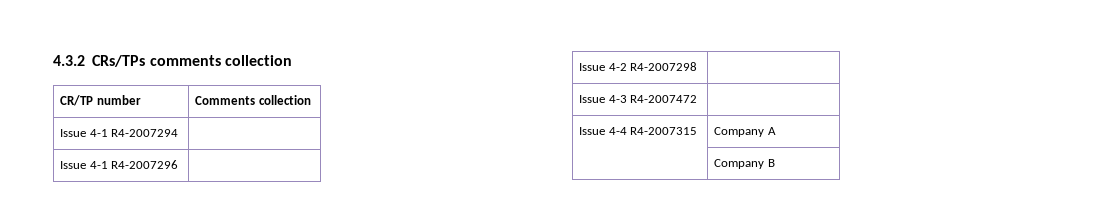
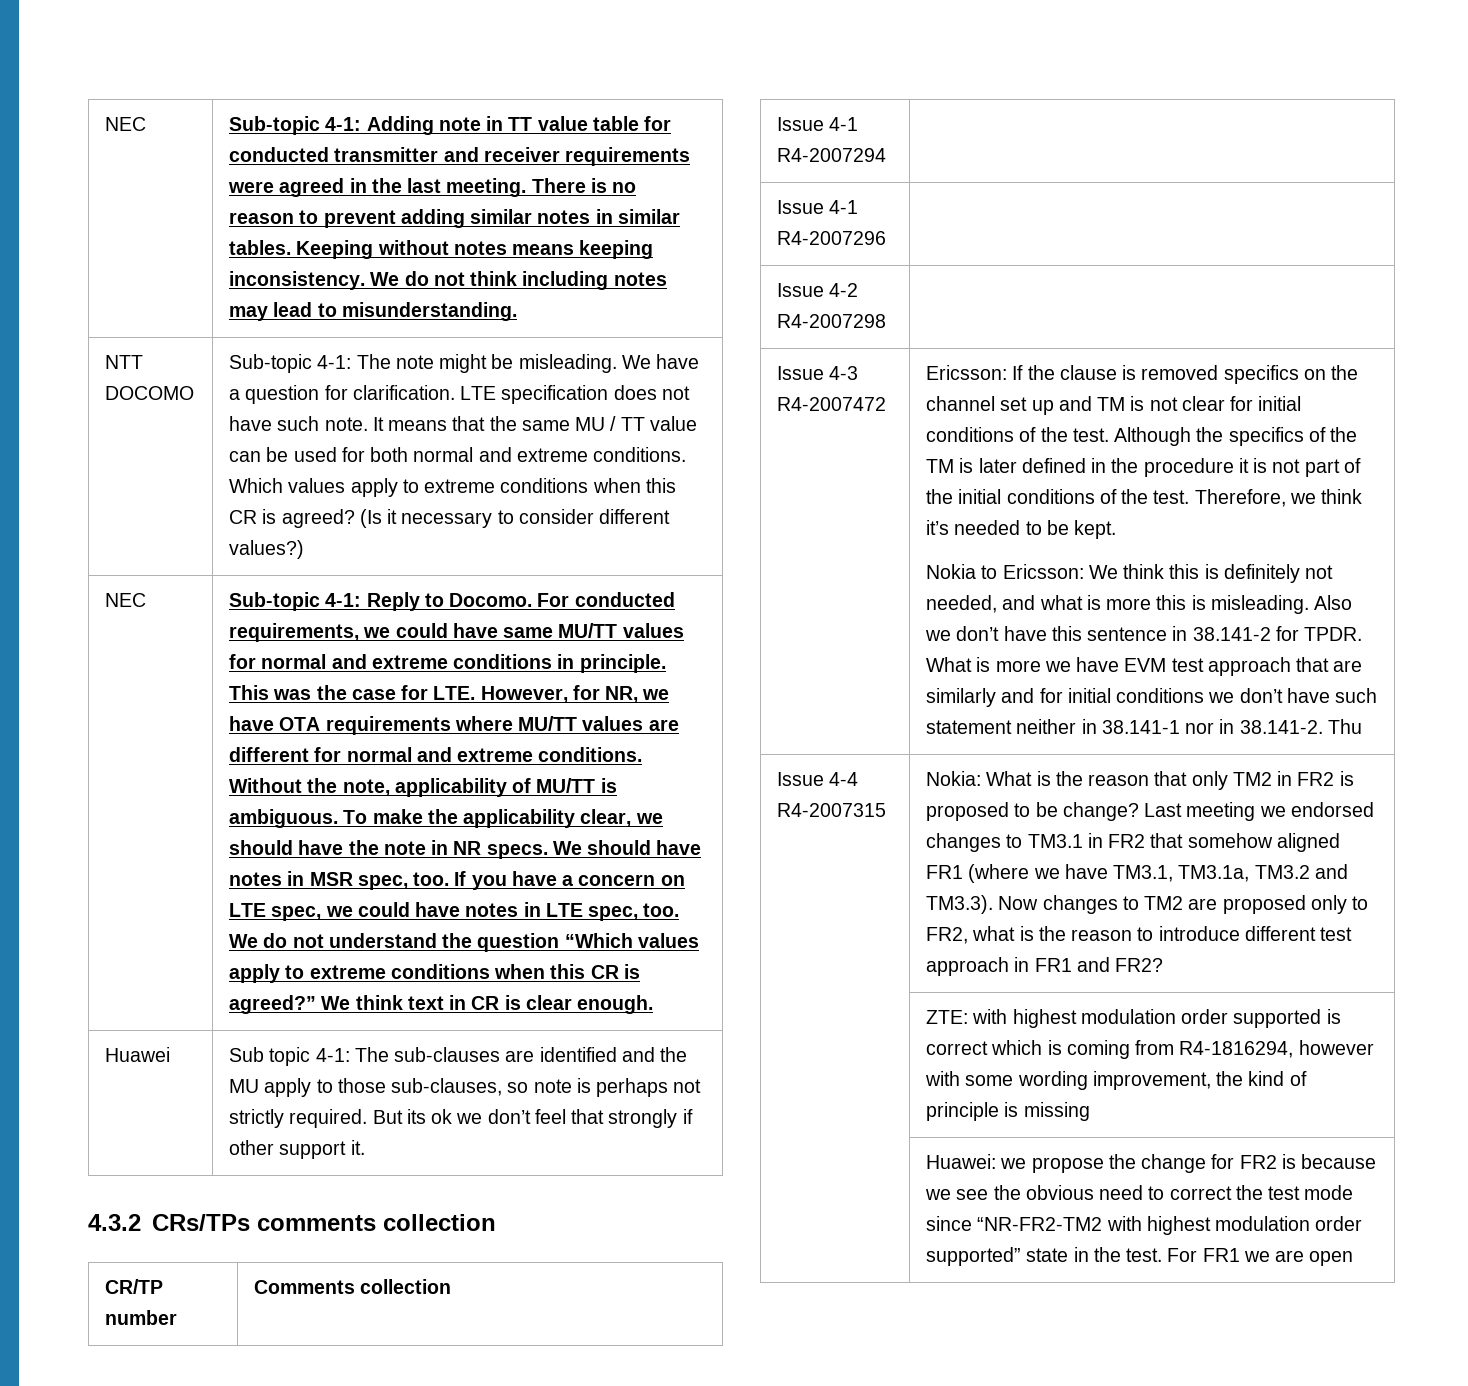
(53, 60) none -> [105,117,147,131] [229,116,672,135] [229,147,691,166] [228,178,637,197] [229,209,680,228] [229,240,654,259] [229,271,667,290] [229,302,517,321] [105,355,144,369] [105,386,195,400] [229,354,700,373] [229,385,690,404] [229,416,697,431] [229,447,687,462] [229,478,676,497] [229,509,671,528] [229,540,305,559] [105,593,147,607] [229,592,675,611] [229,623,684,642] [229,654,666,673] [229,685,670,703] [229,716,679,735] [229,747,643,762] [229,778,617,797] [229,809,663,828] [229,840,702,859] [229,871,685,890] [229,902,680,921] [229,933,699,952] [229,964,640,983] [229,995,654,1014] [105,1047,171,1062] [229,1047,688,1066] [229,1078,702,1097] [229,1109,693,1128] [229,1140,365,1159] NEC | Sub-topic 4-1: Adding note in TT value table for conducted transmitter and receiver requirements were agreed in the last meeting. There is no reason to prevent adding similar notes in similar tables. Keeping without notes means keeping inconsistency. We do not think including notes may lead to misunderstanding. // NTT DOCOMO | Sub-topic 4-1: The note might be misleading. We have a question for clarification. LTE specification does not have such note. It means that the same MU / TT value can be used for both normal and extreme conditions. Which values apply to extreme conditions when this CR is agreed? (Is it necessary to consider different values?) // NEC | Sub-topic 4-1: Reply to Docomo. For conducted requirements, we could have same MU/TT values for normal and extreme conditions in principle. This was the case for LTE. However, for NR, we have OTA requirements where MU/TT values are different for normal and extreme conditions. Without the note, applicability of MU/TT is ambiguous. To make the applicability clear, we should have the note in NR specs. We should have notes in MSR spec, too. If you have a concern on LTE spec, we could have notes in LTE spec, too. We do not understand the question “Which values apply to extreme conditions when this CR is agreed?” We think text in CR is clear enough. // Huawei | Sub topic 4-1: The sub-clauses are identified and the MU apply to those sub-clauses, so note is perhaps not strictly required. But its ok we don’t feel that strongly if other support it. //
[579,127,698,135] [714,127,776,137] [714,159,775,169] // Issue 4-4 R4-2007315 | Company A // | Company B -> [926,365,1359,384] [926,396,1302,415] [926,427,1358,446] [926,458,1361,477] [926,489,1363,507] [926,520,1117,539] [926,564,1334,583] [926,595,1353,614] [925,626,1363,641] [926,657,1363,676] [926,688,1378,707] [926,719,1362,734] [777,772,859,786] [777,803,887,817] [926,771,1354,790] [926,802,1374,821] [926,833,1340,852] [926,864,1348,883] [926,895,1369,914] [926,926,1353,944] [926,957,1164,976] [926,1009,1341,1028] [926,1040,1374,1059] [925,1071,1307,1090] [926,1102,1090,1121] [926,1154,1377,1173] [925,1185,1354,1200] [926,1216,1363,1235] [926,1247,1354,1266] Ericsson: If the clause is removed specifics on the channel set up and TM is not clear for initial conditions of the test. Although the specifics of the TM is later defined in the procedure it is not part of the initial conditions of the test. Therefore, we think it’s needed to be kept. // Nokia to Ericsson: We think this is definitely not needed, and what is more this is misleading. Also we don’t have this sentence in 38.141-2 for TPDR. What is more we have EVM test approach that are similarly and for initial conditions we don’t have such statement neither in 38.141-1 nor in 38.141-2. Thu // Issue 4-4 R4-2007315 | Nokia: What is the reason that only TM2 in FR2 is proposed to be change? Last meeting we endorsed changes to TM3.1 in FR2 that somehow aligned FR1 (where we have TM3.1, TM3.1a, TM3.2 and TM3.3). Now changes to TM2 are proposed only to FR2, what is the reason to introduce different test approach in FR1 and FR2? // | ZTE: with highest modulation order supported is correct which is coming from R4-1816294, however with some wording improvement, the kind of principle is missing // | Huawei: we propose the change for FR2 is because we see the obvious need to correct the test mode since “NR-FR2-TM2 with highest modulation order supported” state in the test. For FR1 we are open

